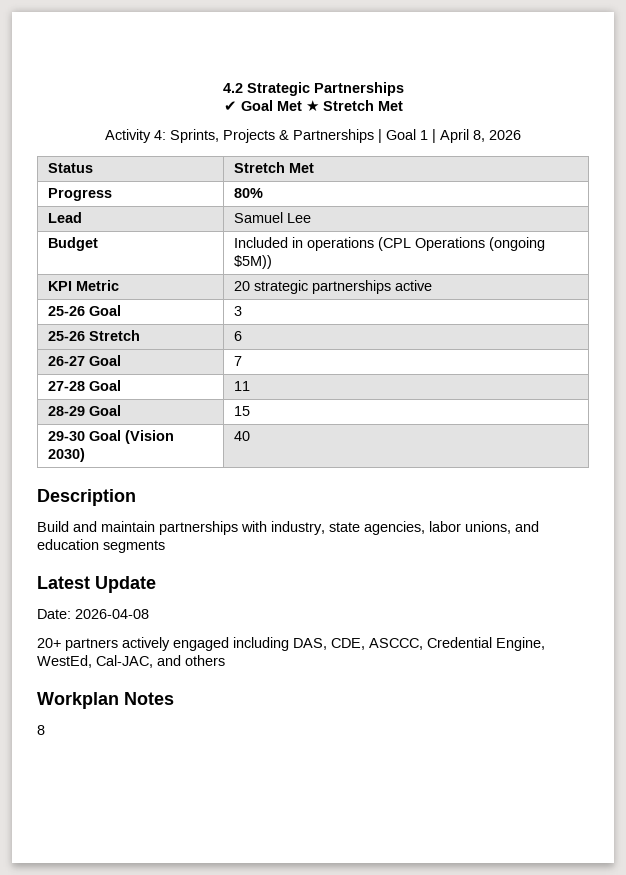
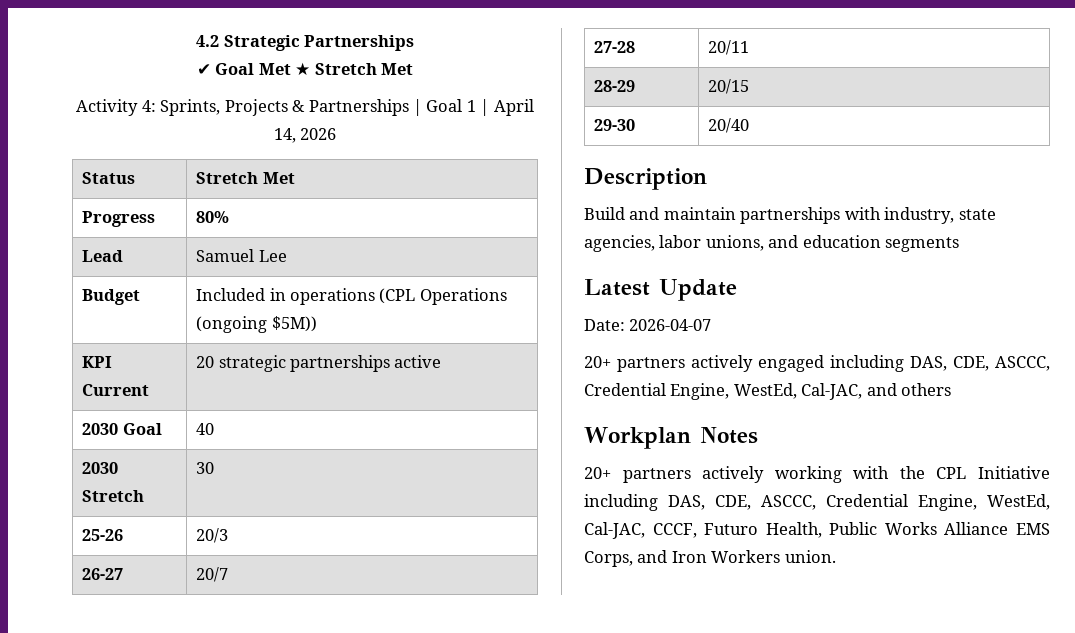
[473,130,485,142] 8, -> [273,128,296,143] 14,
[76,280,120,291] Metric -> [82,384,150,396] Current
[48,305,122,316] [234,306,243,316] [48,330,141,341] [234,331,243,341] 25-26 Goal | 3 // 25-26 Stretch | 6 -> [82,423,162,435] [196,423,215,435] [82,462,119,474] [82,490,145,502] [196,462,215,474] [82,529,124,541] [196,528,229,543] 2030 Goal | 40 // 2030 Stretch | 30 // 25-26 | 20/3
[89,355,122,366] [234,356,243,366] Goal | 7 -> [196,567,229,582] | 20/7
[89,380,122,391] [234,381,251,391] Goal | 11 -> [708,40,750,55] | 20/11
[89,405,122,416] [234,406,251,416] Goal | 15 -> [708,79,750,94] | 20/15
[89,430,175,444] [48,448,86,462] [234,431,251,441] Goal (Vision 2030) | 40 -> [708,118,750,133] | 20/40
[75,609,149,619] 2026-04-08 -> [629,319,712,331] 2026-04-07
[37,725,45,735] 8 -> [584,466,1050,483] [584,494,1050,511] [584,522,1050,539] [584,550,836,567] 20+ partners actively working with the CPL Initiative including DAS, CDE, ASCCC, Credential Engine, WestEd, Cal-JAC, CCCF, Futuro Health, Public Works Alliance EMS Corps, and Iron Workers union.

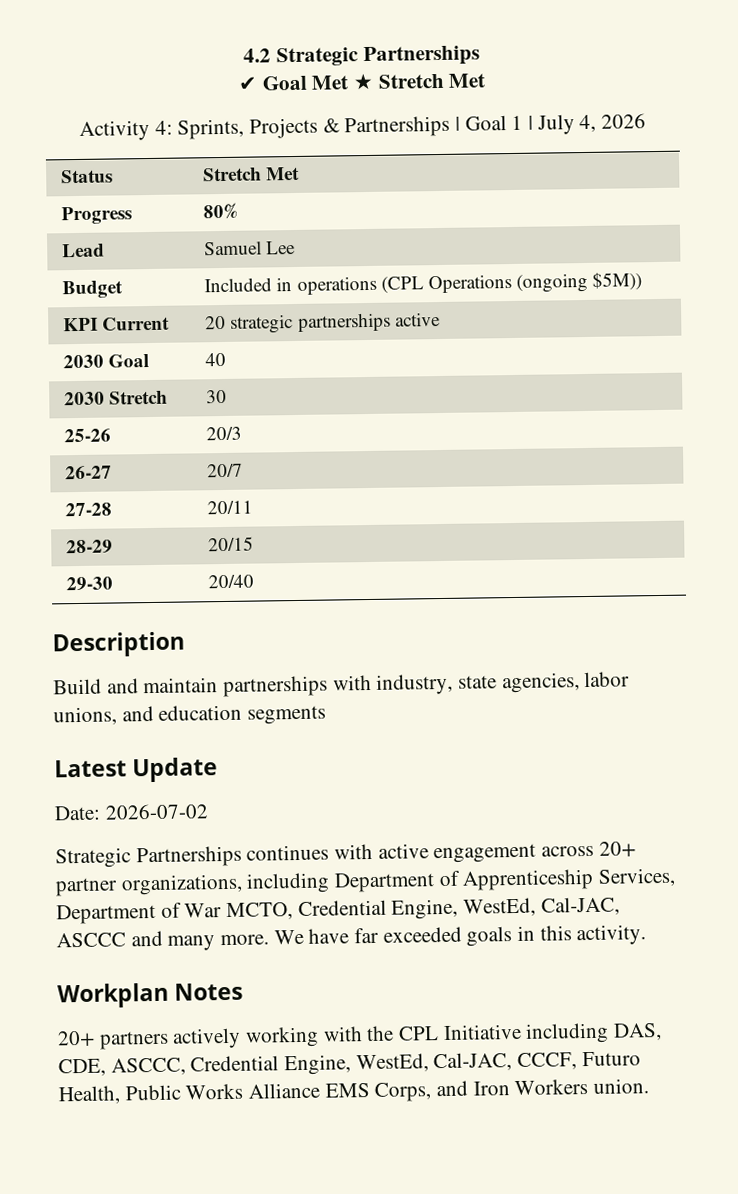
[493,99,534,116] [273,128,296,143] April 14, -> [536,114,597,135] July 4,
[629,319,712,331] [584,355,1050,372] [584,383,952,400] 2026-04-07 // 20+ partners actively engaged including DAS, CDE, ASCCC, Credential Engine, WestEd, Cal-JAC, and others -> [104,803,209,820] [55,841,636,869] [55,867,677,897] [56,896,620,925] [56,924,647,951] 2026-07-02 // Strategic Partnerships continues with active engagement across 20+ partner organizations, including Department of Apprenticeship Services, Department of War MCTO, Credential Engine, WestEd, Cal-JAC, ASCCC and many more. We have far exceeded goals in this activity.

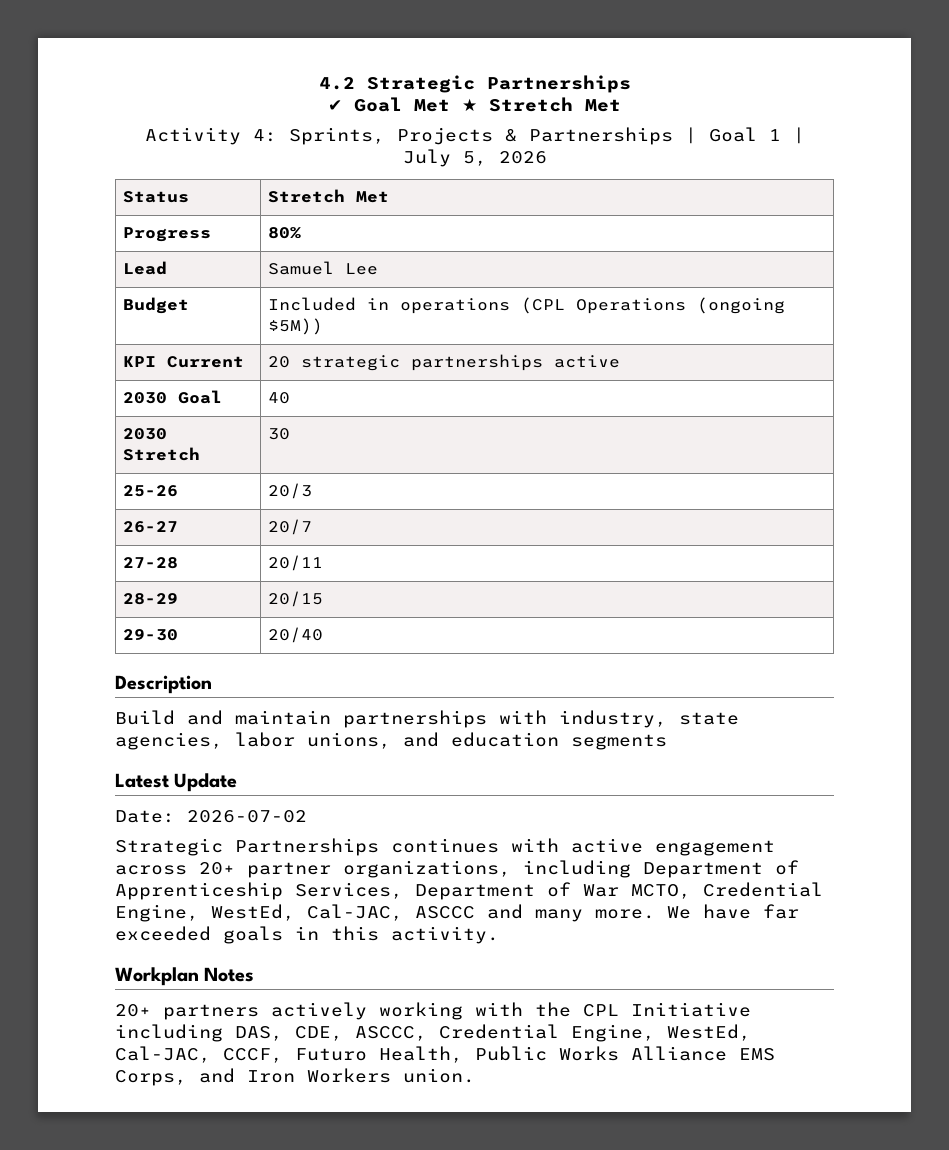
[579,114,597,133] 4, -> [462,151,487,166] 5,

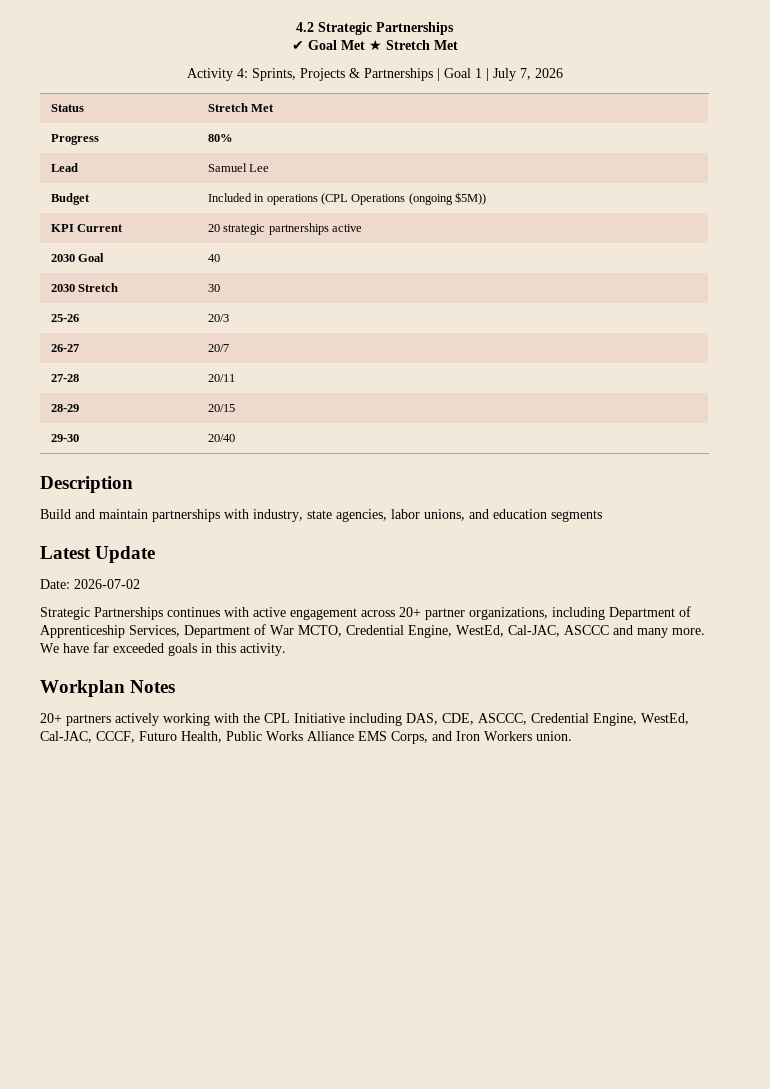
[462,151,487,166] 5, -> [519,68,531,80] 7,

